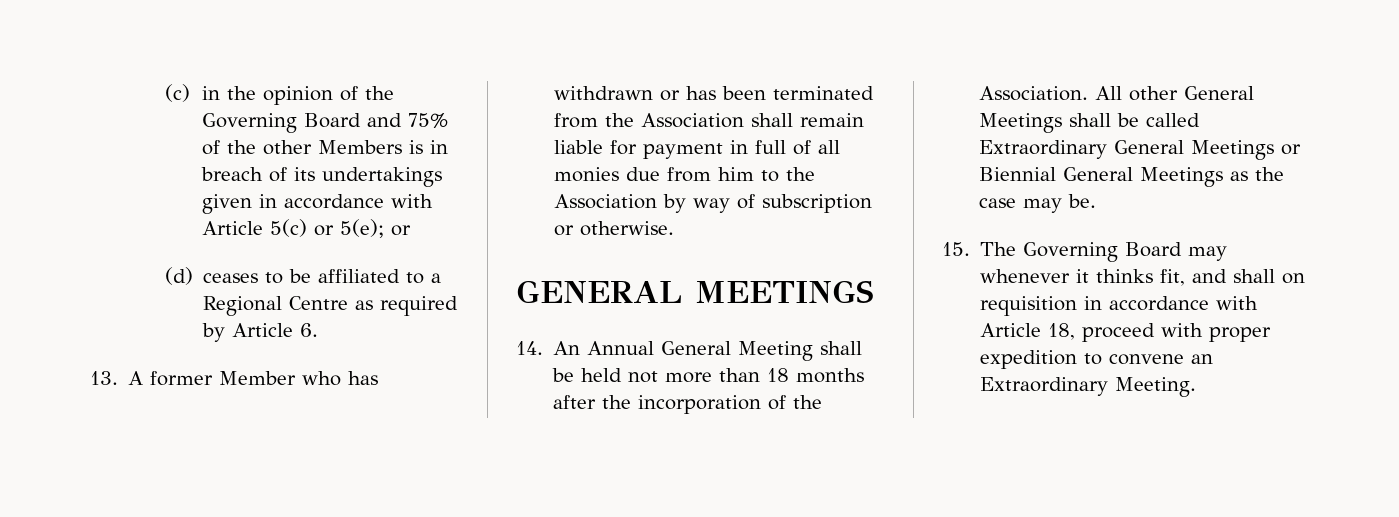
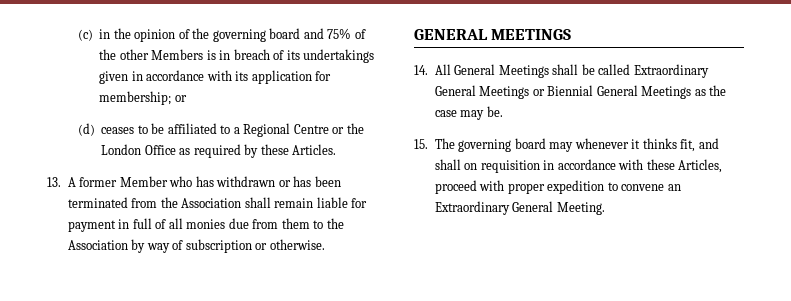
[201,113,361,133] Governing Board -> [212,28,301,42] governing board
[201,219,384,238] Article 5(c) or 5(e); -> [235,70,332,84] [99,91,172,105] its application for membership;
(348, 303) none -> [332,123,364,134] [101,144,176,155] or the London Office
[231,323,318,337] Article 6. -> [260,144,337,155] these Articles.
[718,167,755,181] him -> [281,218,310,229] them
[553,341,863,361] [552,368,865,383] [553,395,823,414] [979,86,1179,101] An Annual General Meeting shall be held not more than 18 months after the incorporation of the Association. All other -> [434,64,451,75] All
[1023,242,1183,262] Governing Board -> [458,138,546,152] governing board
[980,323,1076,340] Article 18, -> [646,159,723,173] these Articles,
(1109, 386) none -> [512,201,554,212] General

